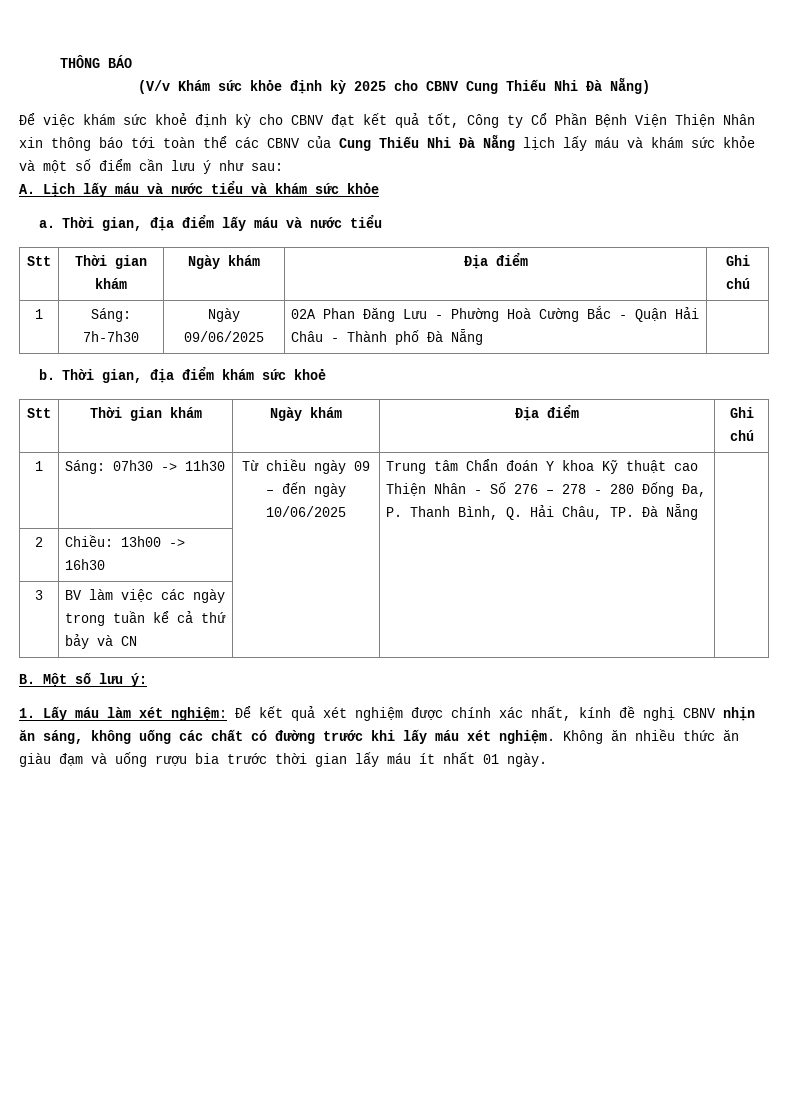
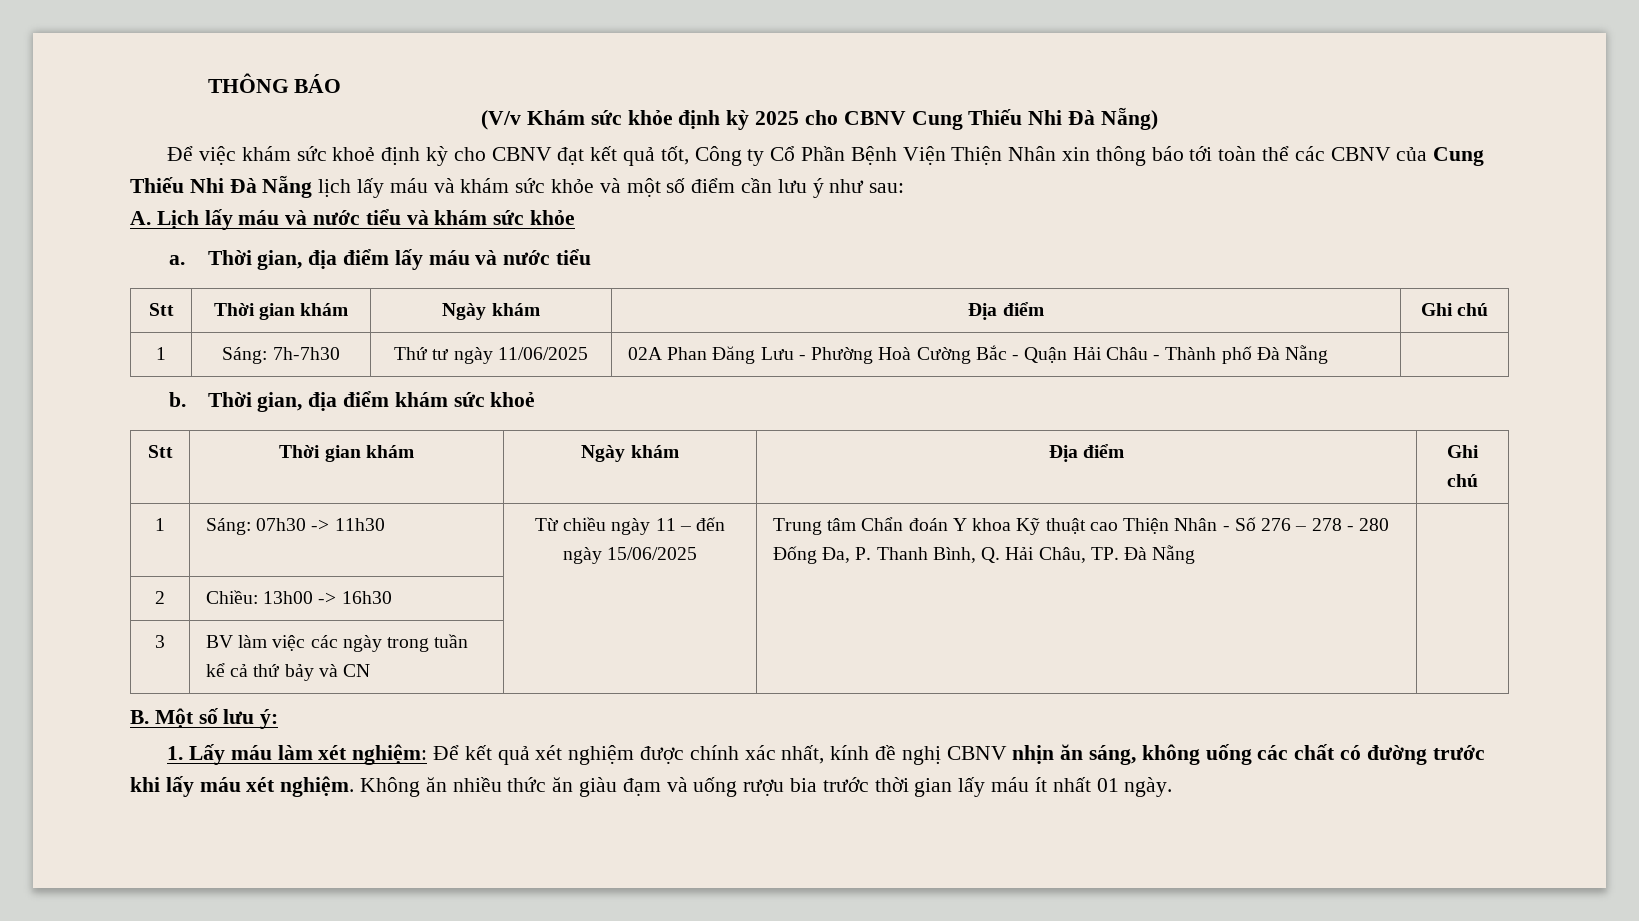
[208,308,240,322] [184,331,264,342] Ngày 09/06/2025 -> [394,347,588,364] Thứ tư ngày 11/06/2025
[354,461,370,471] 09 -> [655,518,676,531] 11
[266,506,346,517] 10/06/2025 -> [607,547,698,560] 15/06/2025

